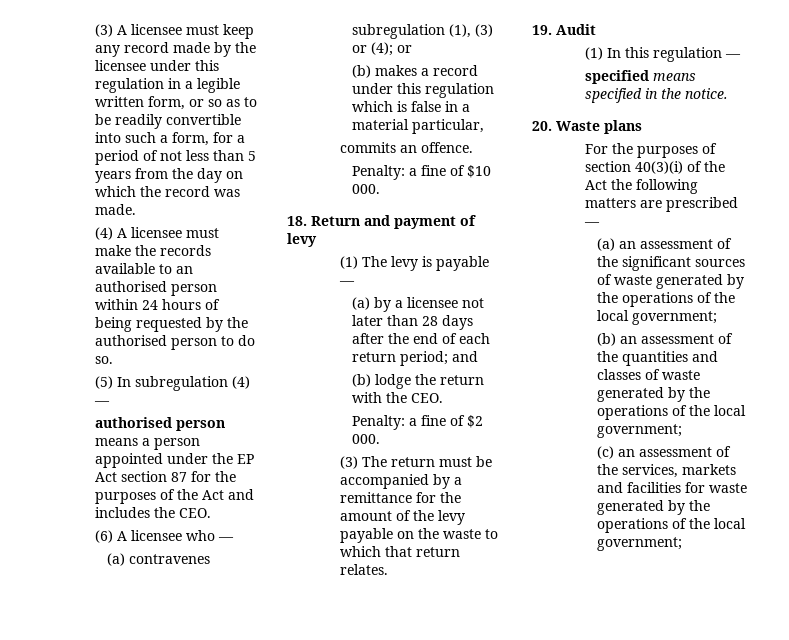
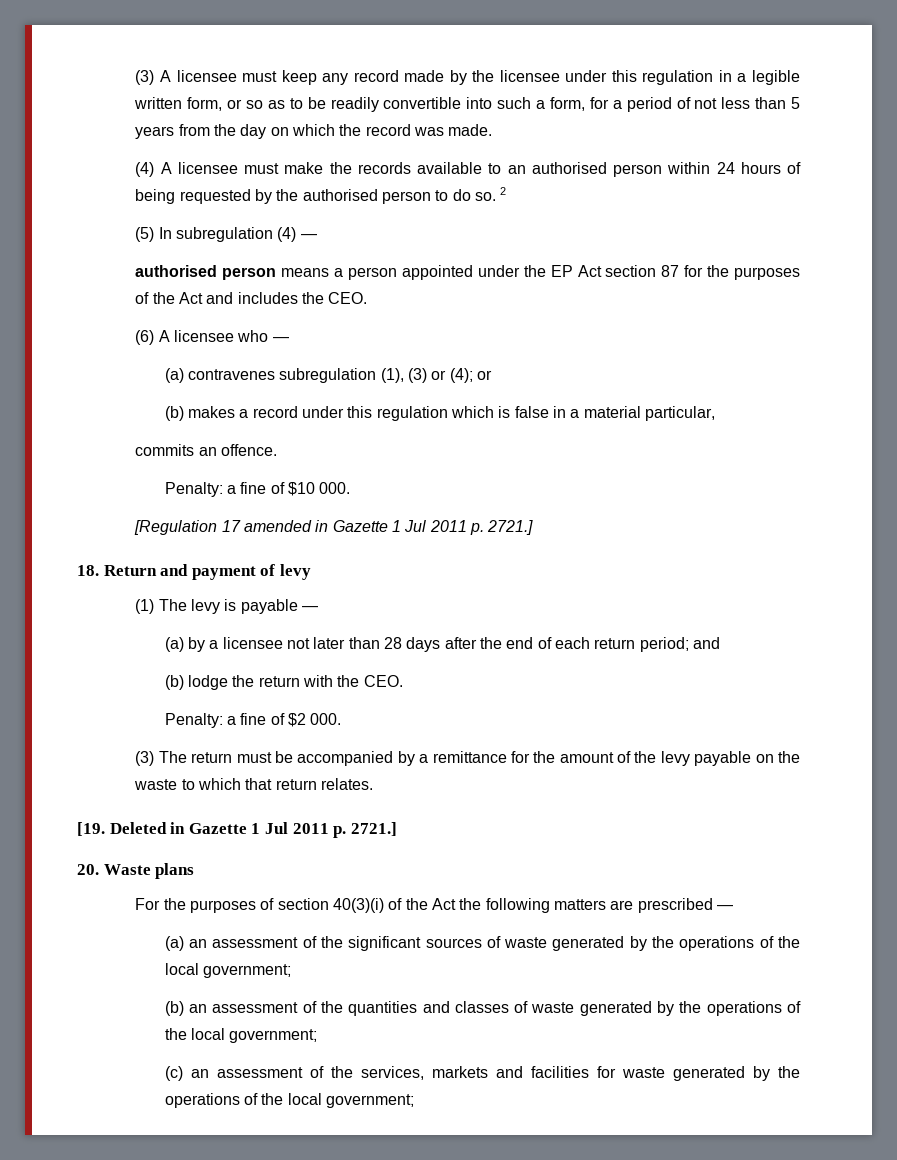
(113, 360) none -> [500,187,507,195] 2
(380, 189) none -> [134,520,534,535] // [Regulation 17 amended in Gazette 1 Jul 2011 p. 2721.]
[532,24,596,35] [584,47,741,62] [584,70,696,84] [584,88,728,103] 19. Audit // (1) In this regulation — // specified means specified in the notice. -> [77,822,397,838] [19. Deleted in Gazette 1 Jul 2011 p. 2721.]

